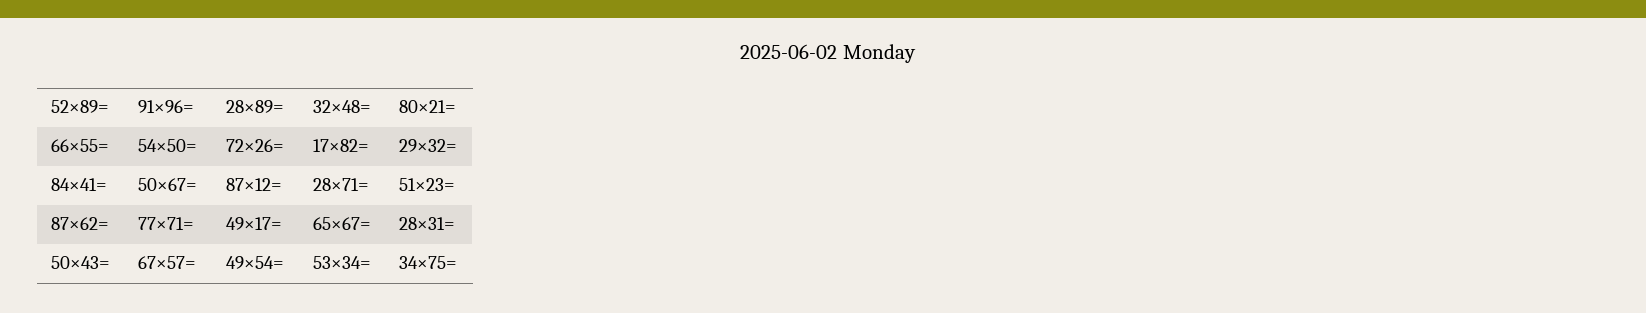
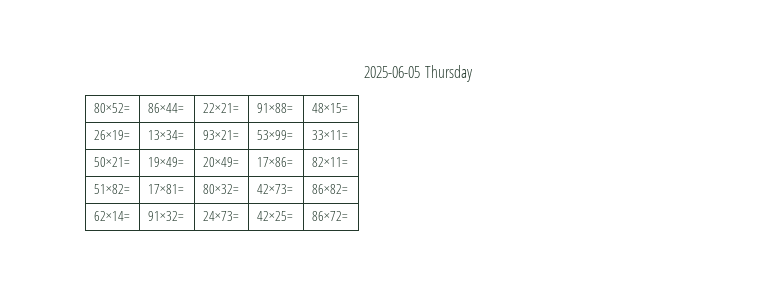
[740,44,916,63] [50,100,109,113] [137,100,194,113] [225,100,284,113] [312,100,371,113] [398,100,456,113] [50,139,109,152] [137,139,197,152] [225,139,284,152] [312,139,369,152] [398,139,457,152] [50,178,107,191] [137,178,197,191] [225,178,282,191] [312,178,369,191] [398,178,455,191] [50,217,109,230] [137,217,194,230] [225,217,282,230] [312,217,371,230] [398,217,455,230] [50,256,110,269] [137,256,196,269] [225,256,284,269] [312,256,371,269] [398,256,457,269] 2025-06-02 Monday // 52×89= | 91×96= | 28×89= | 32×48= | 80×21= // 66×55= | 54×50= | 72×26= | 17×82= | 29×32= // 84×41= | 50×67= | 87×12= | 28×71= | 51×23= // 87×62= | 77×71= | 49×17= | 65×67= | 28×31= // 50×43= | 67×57= | 49×54= | 53×34= | 34×75= -> [364,65,473,82] [93,103,130,113] [147,103,184,113] [202,103,239,113] [256,103,293,113] [311,103,348,113] [93,130,130,140] [147,130,184,140] [202,130,239,140] [256,130,293,140] [311,130,348,140] [93,157,130,167] [147,157,184,167] [202,157,239,167] [256,157,293,167] [311,157,348,167] [93,184,130,194] [147,184,184,194] [202,184,239,194] [256,184,293,194] [311,184,348,194] [93,211,130,221] [147,211,184,221] [202,211,239,221] [256,211,293,221] [311,211,348,221] 2025-06-05 Thursday // 80×52= | 86×44= | 22×21= | 91×88= | 48×15= // 26×19= | 13×34= | 93×21= | 53×99= | 33×11= // 50×21= | 19×49= | 20×49= | 17×86= | 82×11= // 51×82= | 17×81= | 80×32= | 42×73= | 86×82= // 62×14= | 91×32= | 24×73= | 42×25= | 86×72=

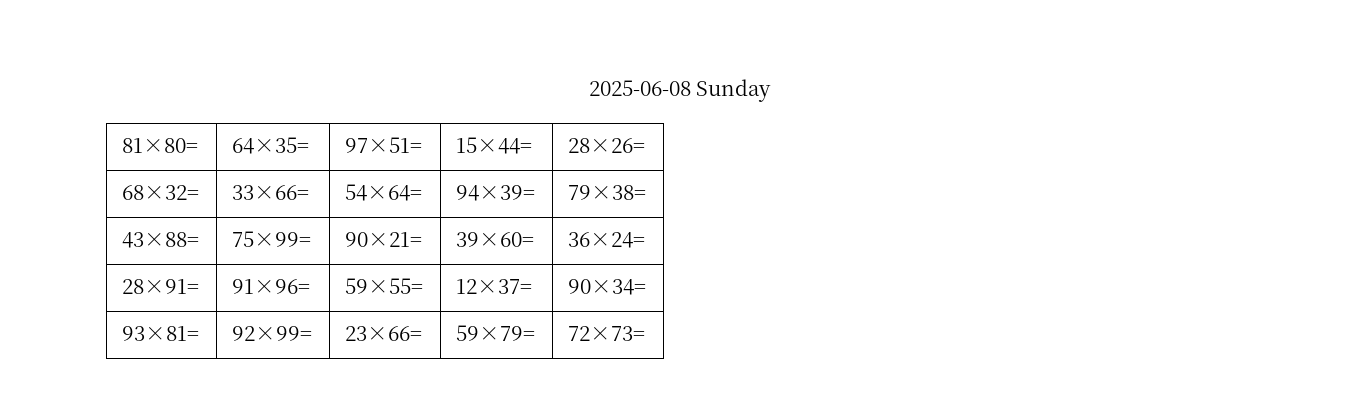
[364,65,473,82] [93,103,130,113] [147,103,184,113] [202,103,239,113] [256,103,293,113] [311,103,348,113] [93,130,130,140] [147,130,184,140] [202,130,239,140] [256,130,293,140] [311,130,348,140] [93,157,130,167] [147,157,184,167] [202,157,239,167] [256,157,293,167] [311,157,348,167] [93,184,130,194] [147,184,184,194] [202,184,239,194] [256,184,293,194] [311,184,348,194] [93,211,130,221] [147,211,184,221] [202,211,239,221] [256,211,293,221] [311,211,348,221] 2025-06-05 Thursday // 80×52= | 86×44= | 22×21= | 91×88= | 48×15= // 26×19= | 13×34= | 93×21= | 53×99= | 33×11= // 50×21= | 19×49= | 20×49= | 17×86= | 82×11= // 51×82= | 17×81= | 80×32= | 42×73= | 86×82= // 62×14= | 91×32= | 24×73= | 42×25= | 86×72= -> [588,79,772,102] [122,138,199,153] [232,137,310,154] [345,137,423,153] [456,137,533,154] [568,138,646,153] [122,185,200,200] [232,185,310,200] [345,184,423,201] [456,185,536,201] [568,185,647,200] [122,232,200,248] [232,231,312,247] [345,232,423,247] [456,232,535,247] [568,232,646,248] [122,279,200,294] [232,279,311,294] [345,278,424,294] [456,279,533,294] [568,279,647,295] [122,326,200,341] [232,326,313,341] [345,326,423,341] [456,325,536,341] [568,326,646,341] 2025-06-08 Sunday // 81×80= | 64×35= | 97×51= | 15×44= | 28×26= // 68×32= | 33×66= | 54×64= | 94×39= | 79×38= // 43×88= | 75×99= | 90×21= | 39×60= | 36×24= // 28×91= | 91×96= | 59×55= | 12×37= | 90×34= // 93×81= | 92×99= | 23×66= | 59×79= | 72×73=

